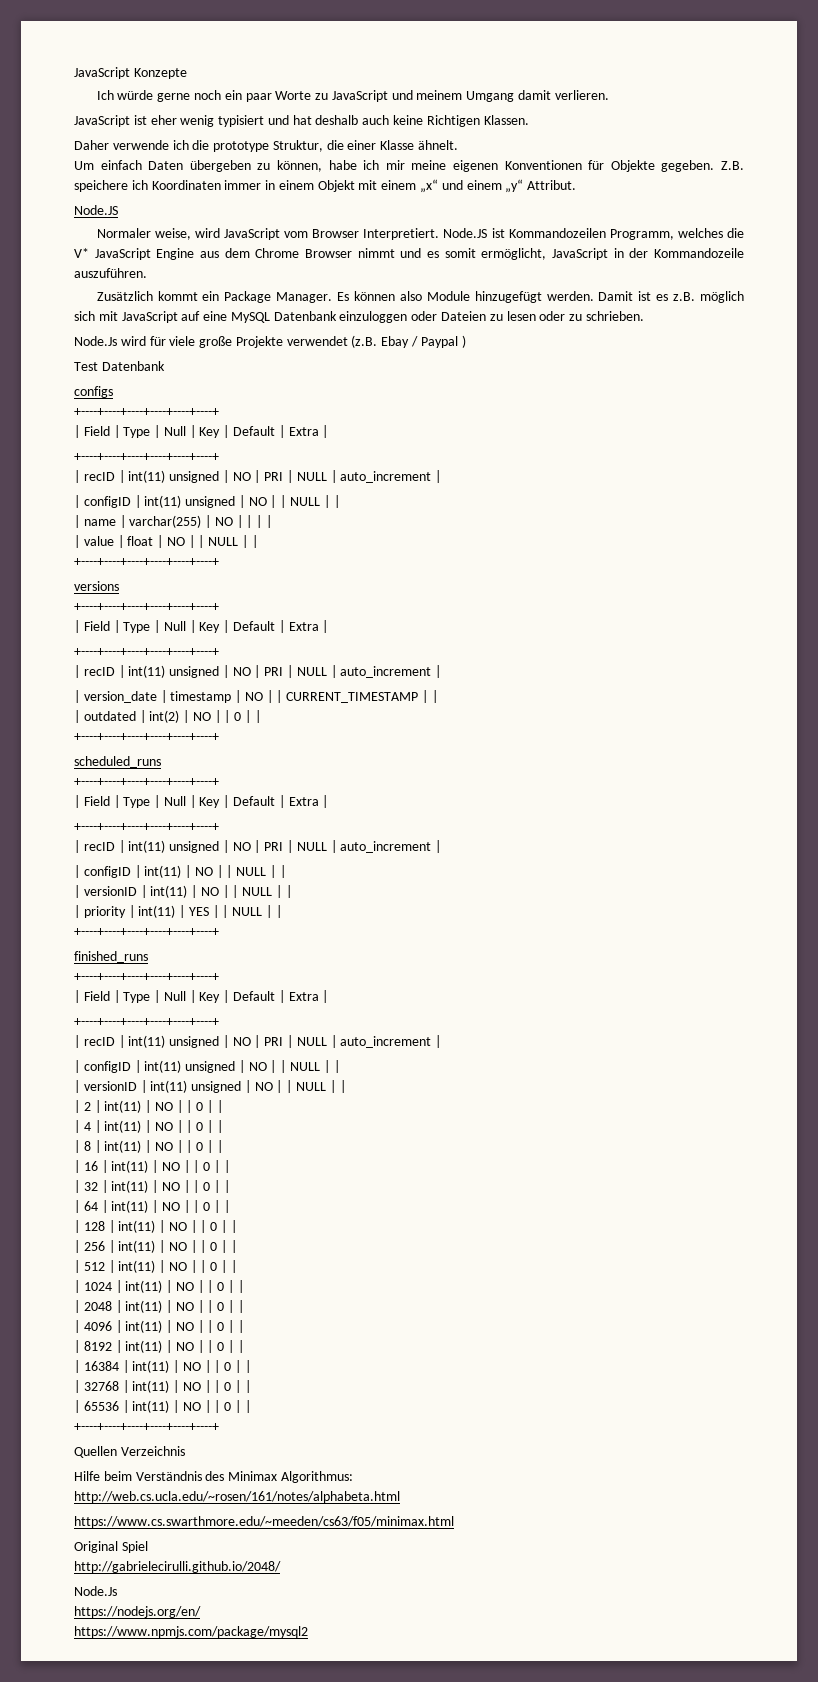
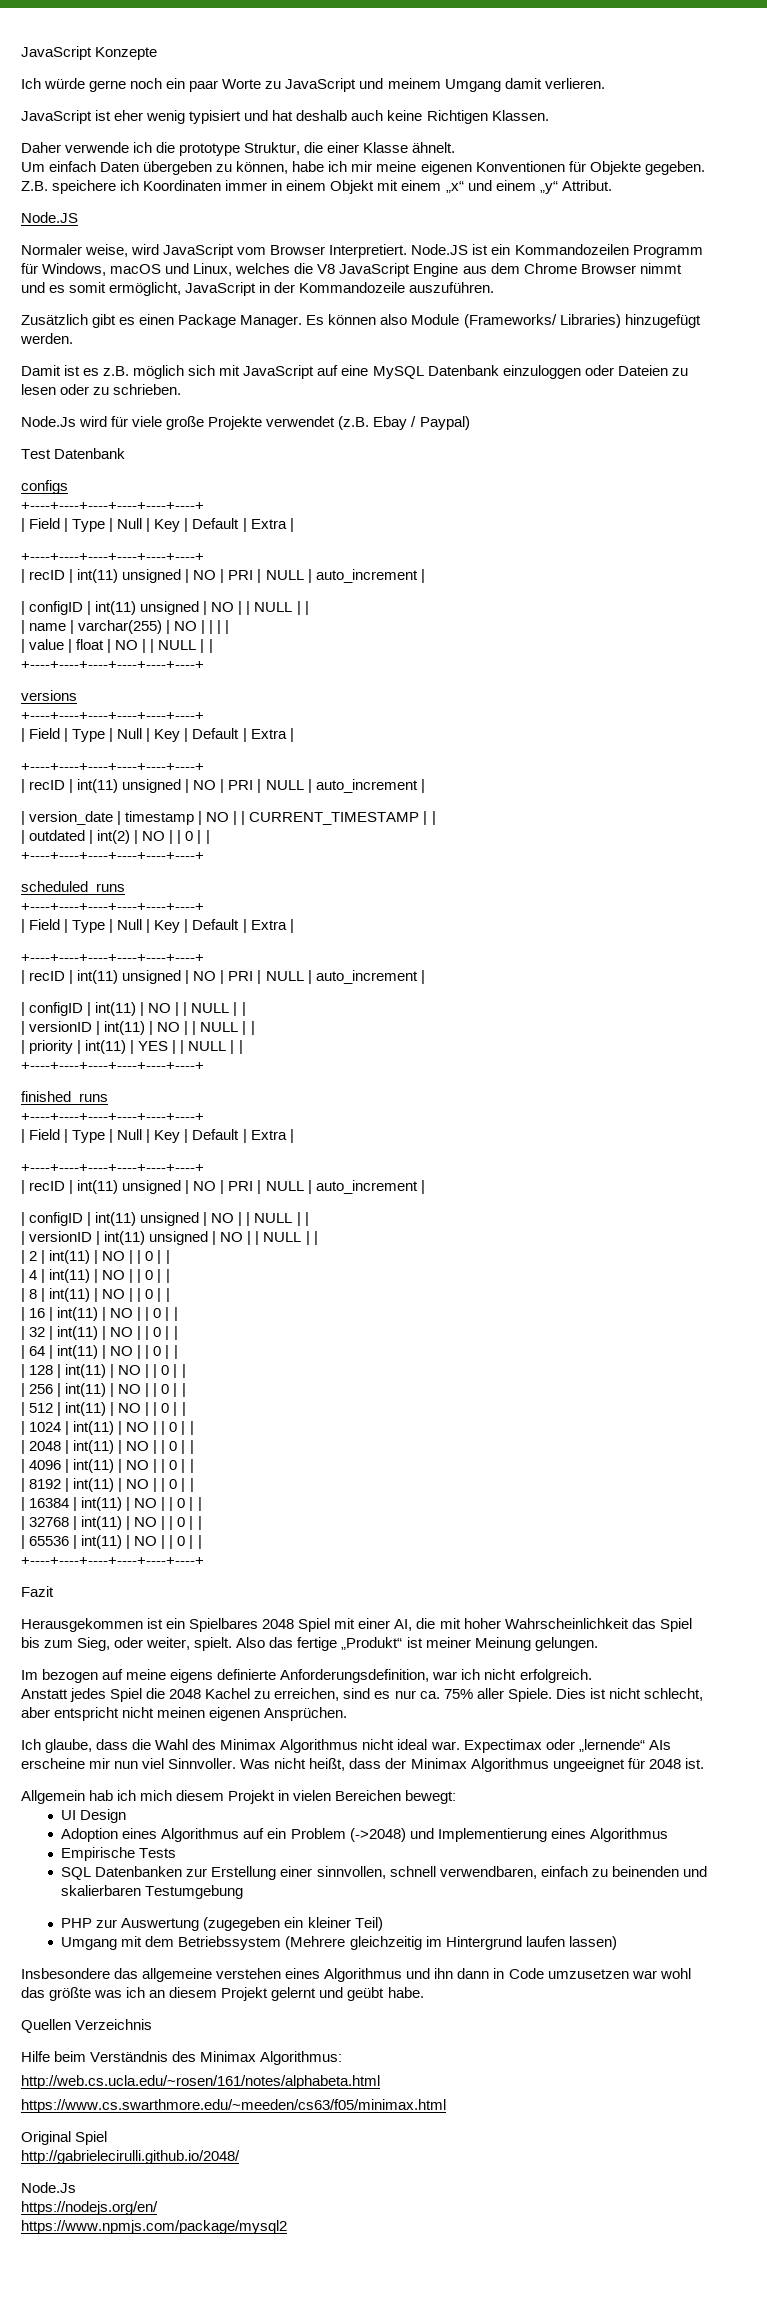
[508,228,674,240] Kommandozeilen Programm, -> [491,244,703,258] [21,263,233,276] ein Kommandozeilen Programm für Windows, macOS und Linux,
[74,248,89,258] V* -> [317,264,336,274] V8
[157,291,220,301] kommt ein -> [92,314,175,328] gibt es einen
(470, 296) none -> [463,314,621,328] (Frameworks/ Libraries)
(594, 296) none -> (73, 338) //
[420,335,466,348] Paypal ) -> [419,416,470,430] Paypal)
(219, 1427) none -> [21,1586,54,1597] [21,1618,692,1632] [21,1637,598,1651] [21,1669,592,1683] [21,1688,703,1702] [21,1707,348,1721] [21,1739,671,1753] [21,1758,704,1772] [21,1790,457,1804] [61,1809,127,1823] [61,1828,668,1842] [61,1847,177,1861] [61,1866,707,1880] [61,1885,244,1899] [61,1917,383,1931] [61,1936,617,1950] [21,1968,691,1982] [21,1987,424,2001] // Fazit // Herausgekommen ist ein Spielbares 2048 Spiel mit einer AI, die mit hoher Wahrscheinlichkeit das Spiel bis zum Sieg, oder weiter, spielt. Also das fertige „Produkt“ ist meiner Meinung gelungen. // Im bezogen auf meine eigens definierte Anforderungsdefinition, war ich nicht erfolgreich. // Anstatt jedes Spiel die 2048 Kachel zu erreichen, sind es nur ca. 75% aller Spiele. Dies ist nicht schlecht, aber entspricht nicht meinen eigenen Ansprüchen. // Ich glaube, dass die Wahl des Minimax Algorithmus nicht ideal war. Expectimax oder „lernende“ AIs erscheine mir nun viel Sinnvoller. Was nicht heißt, dass der Minimax Algorithmus ungeeignet für 2048 ist. // Allgemein hab ich mich diesem Projekt in vielen Bereichen bewegt: // UI Design // Adoption eines Algorithmus auf ein Problem (->2048) und Implementierung eines Algorithmus // Empirische Tests // SQL Datenbanken zur Erstellung einer sinnvollen, schnell verwendbaren, einfach zu beinenden und skalierbaren Testumgebung // PHP zur Auswertung (zugegeben ein kleiner Teil) // Umgang mit dem Betriebssystem (Mehrere gleichzeitig im Hintergrund laufen lassen) // Insbesondere das allgemeine verstehen eines Algorithmus und ihn dann in Code umzusetzen war wohl das größte was ich an diesem Projekt gelernt und geübt habe.

